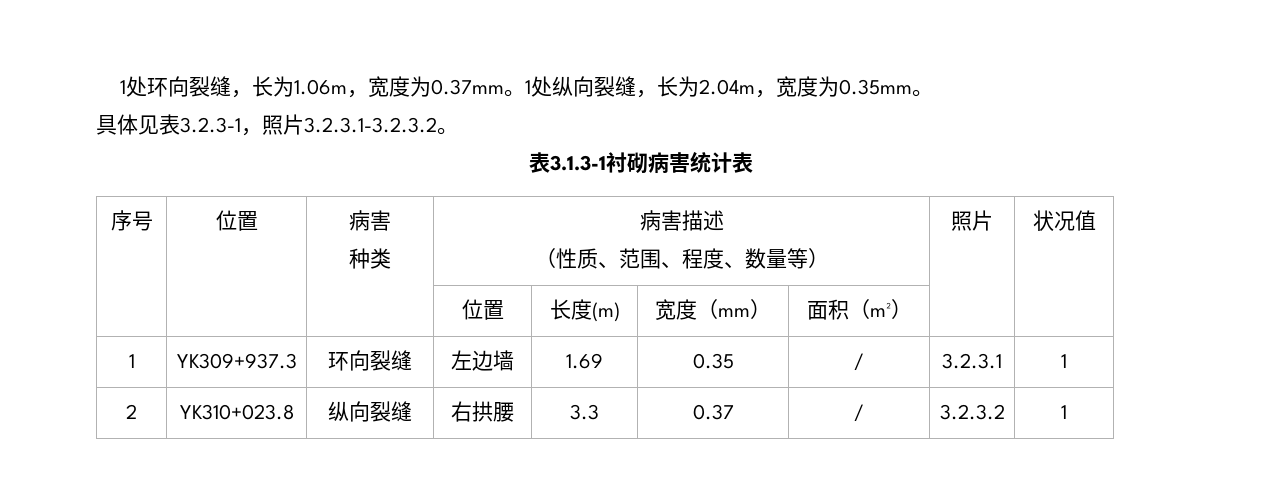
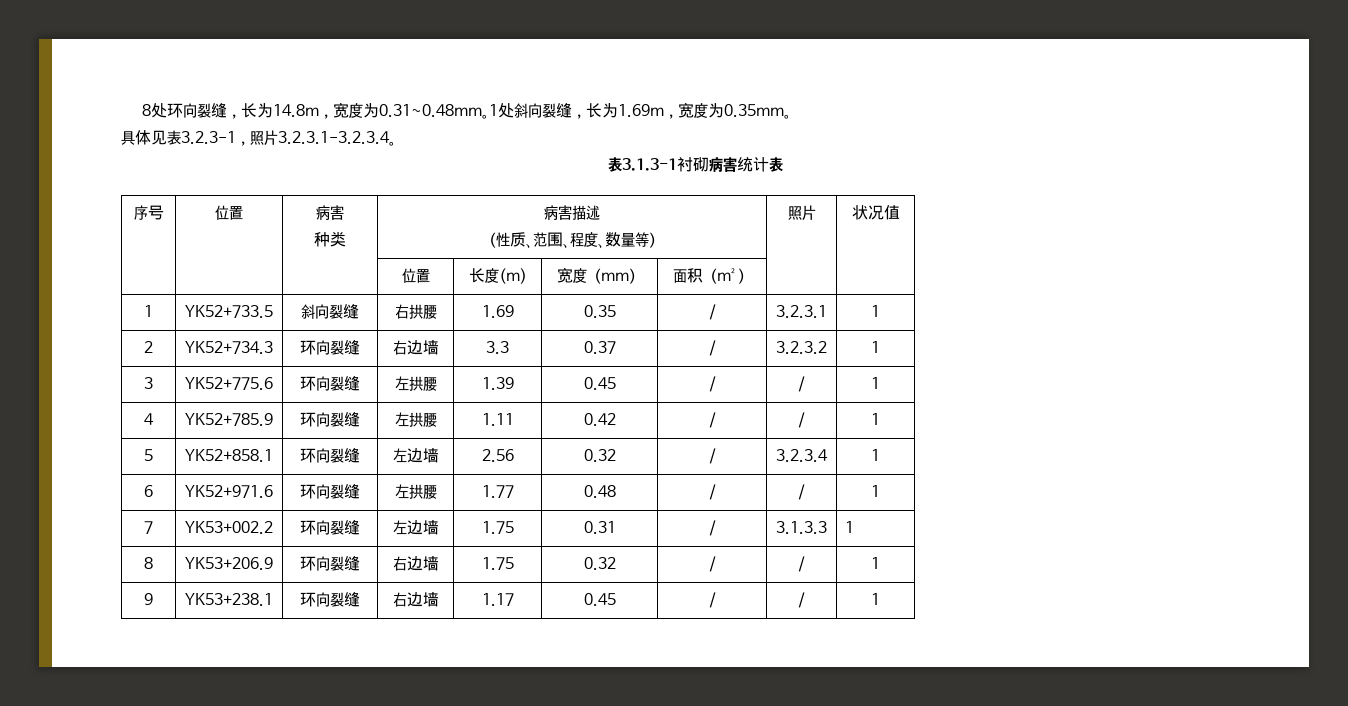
[120,80,127,94] 1 -> [142,104,152,116] 8
[294,76,505,98] 1.06m，宽度为0.37mm -> [273,102,483,119] 14.8m，宽度为0.31~0.48mm
[552,76,756,98] 纵向裂缝，长为2.04m -> [514,103,665,119] 斜向裂缝，长为1.69m
[304,117,437,133] 3.2.3.1-3.2.3.2 -> [278,131,390,144] 3.2.3.1-3.2.3.4
[176,353,297,369] [328,350,412,371] [451,350,514,371] YK309+937.3 | 环向裂缝 | 左边墙 -> [185,305,273,318] [301,304,359,319] [394,304,437,319] YK52+733.5 | 斜向裂缝 | 右拱腰
[179,404,294,420] [328,401,412,422] [451,401,514,422] YK310+023.8 | 纵向裂缝 | 右拱腰 -> [185,341,273,354] [300,340,360,355] [392,340,439,355] YK52+734.3 | 环向裂缝 | 右边墙
(1067, 412) none -> [144,377,153,389] [185,377,273,390] [300,376,360,391] [394,376,437,391] [481,377,514,390] [583,377,616,390] [708,376,716,392] [798,376,805,392] [871,377,880,389] [144,413,154,425] [185,413,273,426] [300,412,360,427] [394,412,437,427] [481,413,514,426] [583,413,616,426] [708,412,716,428] [798,412,805,428] [871,413,880,425] [144,449,153,461] [185,449,273,462] [300,448,360,463] [392,448,439,463] [481,449,514,462] [583,449,616,462] [708,448,716,464] [776,449,828,462] [871,449,880,461] [144,485,153,497] [185,485,273,498] [300,484,360,499] [394,484,437,499] [481,485,514,498] [583,485,616,498] [708,484,716,500] [798,484,805,500] [871,485,880,497] [144,521,153,534] [185,521,273,534] [300,520,360,535] [392,520,439,535] [481,521,514,534] [583,521,616,534] [708,520,716,536] [776,521,827,534] [844,521,854,533] [144,557,153,569] [185,557,273,570] [300,556,360,571] [392,556,439,571] [481,557,514,570] [583,557,616,570] [708,556,716,572] [798,556,805,572] [871,557,880,569] [144,593,153,605] [185,593,273,606] [300,592,360,607] [392,592,439,607] [481,593,514,606] [583,593,616,606] [708,592,716,608] [798,592,805,608] [871,593,880,605] // 3 | YK52+775.6 | 环向裂缝 | 左拱腰 | 1.39 | 0.45 | / | / | 1 // 4 | YK52+785.9 | 环向裂缝 | 左拱腰 | 1.11 | 0.42 | / | / | 1 // 5 | YK52+858.1 | 环向裂缝 | 左边墙 | 2.56 | 0.32 | / | 3.2.3.4 | 1 // 6 | YK52+971.6 | 环向裂缝 | 左拱腰 | 1.77 | 0.48 | / | / | 1 // 7 | YK53+002.2 | 环向裂缝 | 左边墙 | 1.75 | 0.31 | / | 3.1.3.3 | 1 // 8 | YK53+206.9 | 环向裂缝 | 右边墙 | 1.75 | 0.32 | / | / | 1 // 9 | YK53+238.1 | 环向裂缝 | 右边墙 | 1.17 | 0.45 | / | / | 1

